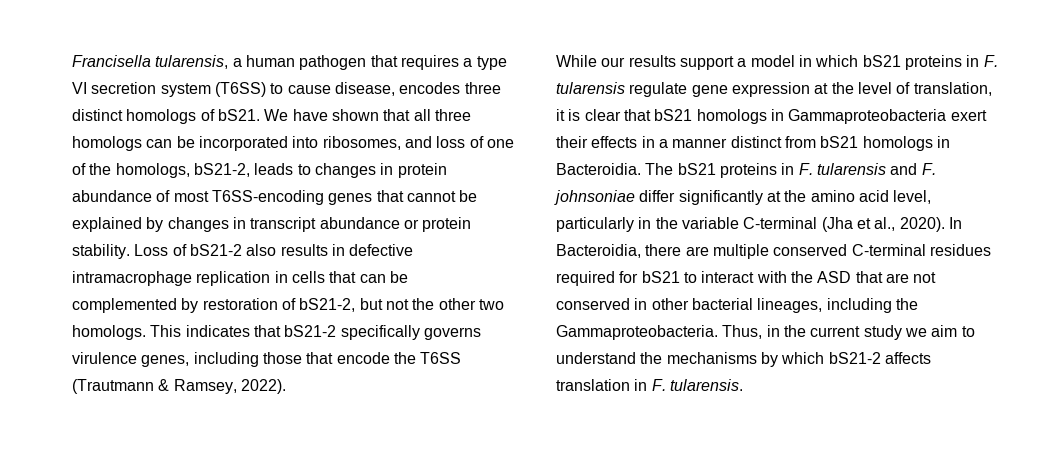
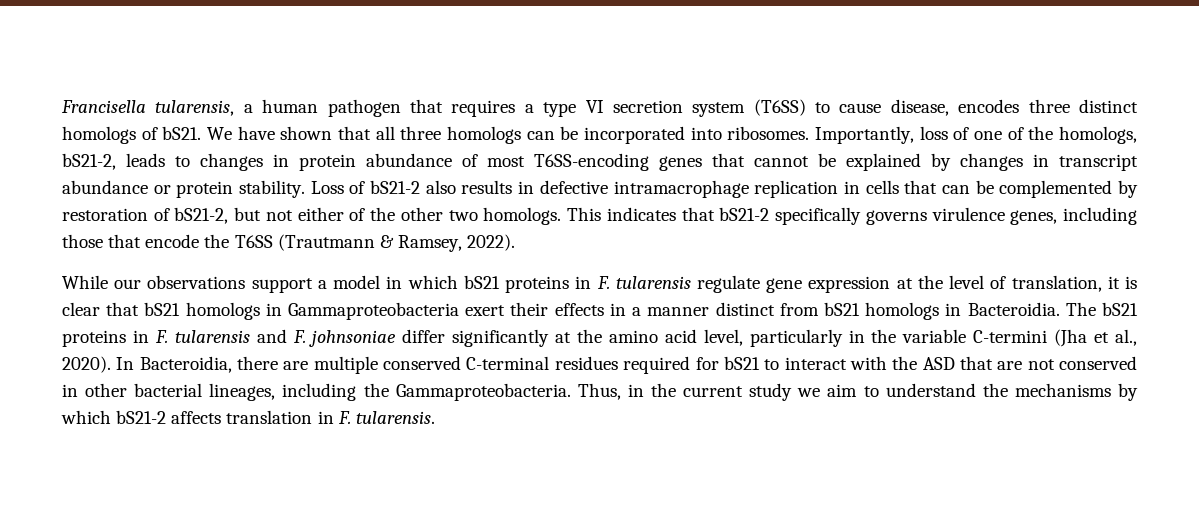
[322,136,432,150] ribosomes, and -> [727,126,914,144] ribosomes. Importantly,
(409, 304) none -> [297,207,366,221] either of
[628,55,676,67] results -> [147,275,246,289] observations
[743,217,818,229] C-terminal -> [973,330,1048,343] C-termini

